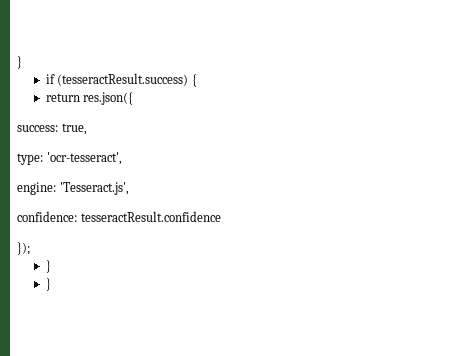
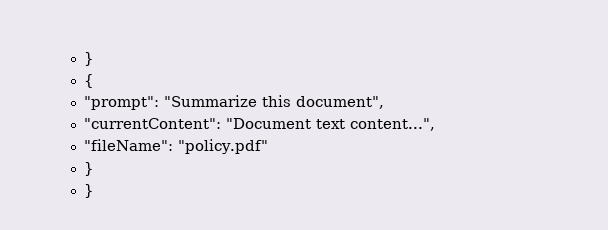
[17,56,22,69] [45,73,189,86] } // if (tesseractResult.success) -> [84,52,95,66] } //
[45,92,134,105] [17,123,87,135] [17,152,122,165] [17,182,129,195] [17,211,221,222] [17,242,30,255] return res.json({ // success: true, // type: 'ocr-tesseract', // engine: 'Tesseract.js', // confidence: tesseractResult.confidence // }); -> [84,95,385,110] [84,118,436,131] [84,139,269,154] "prompt": "Summarize this document", // "currentContent": "Document text content...", // "fileName": "policy.pdf"

